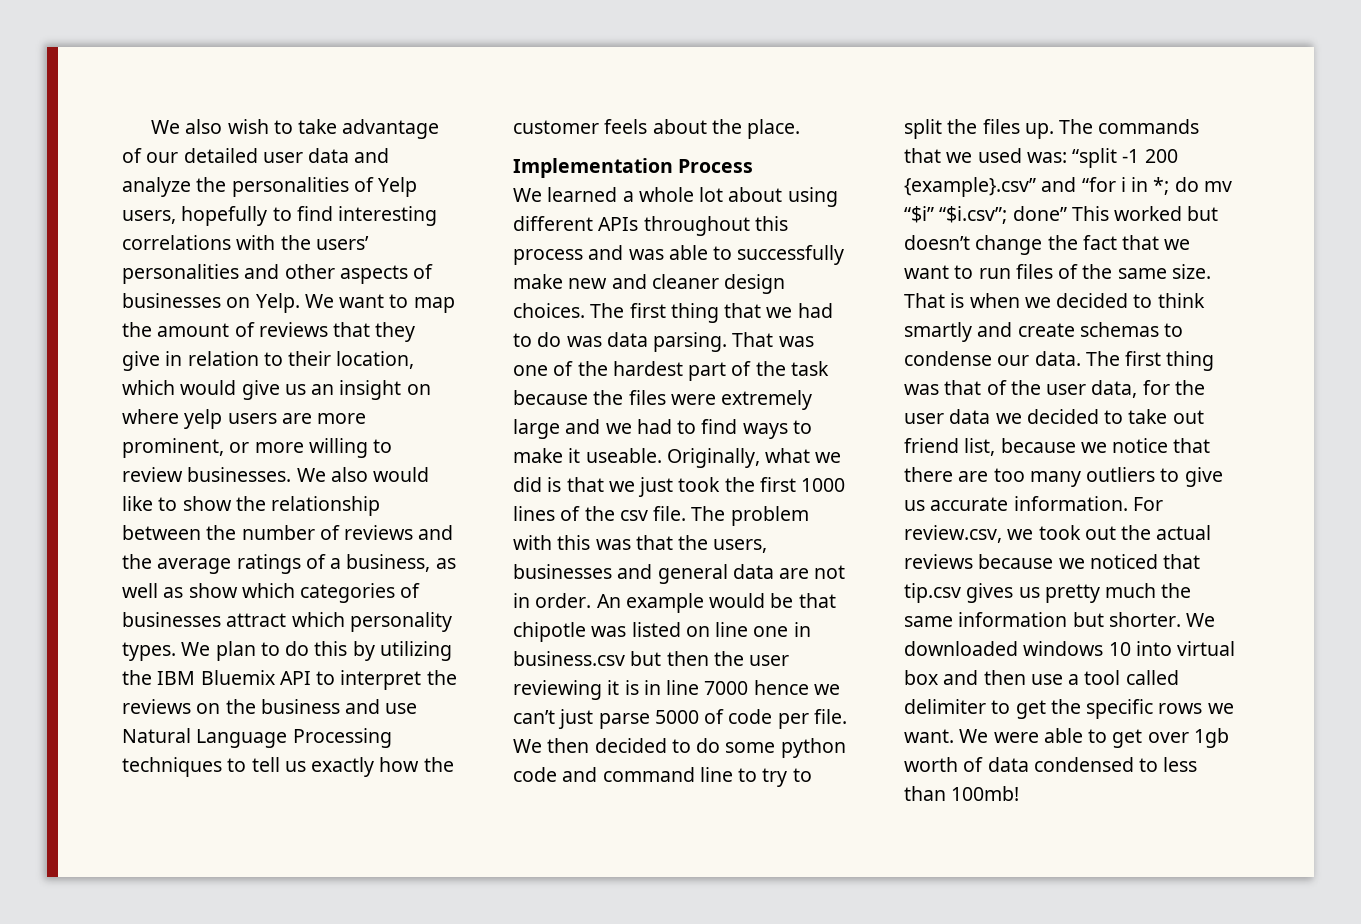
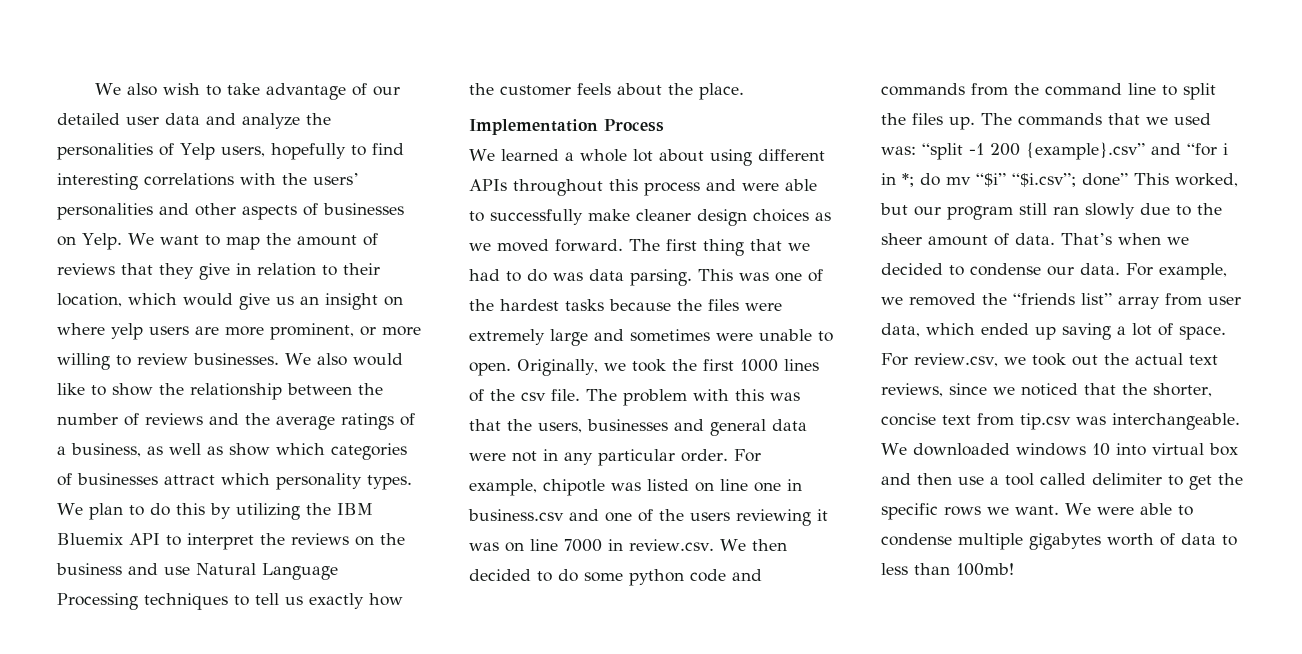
[628,249,664,260] was -> [742,183,779,191] were
[568,274,786,294] [513,303,585,318] new and cleaner design choices. -> [636,209,831,226] [469,239,623,252] cleaner design choices as we moved forward.
[732,332,774,347] That -> [698,269,733,281] This
[688,361,829,381] part of the task -> [565,299,604,311] tasks
[605,419,812,439] [513,448,842,468] [513,477,674,497] we had to find ways to make it useable. Originally, what we did is that we just -> [630,329,833,342] [469,359,626,376] sometimes were unable to open. Originally, we
[779,568,810,579] are -> [469,453,506,461] were
[535,593,836,613] order. An example would be that -> [564,449,761,466] [469,479,537,496] any particular order. For example,
[630,651,790,666] [513,680,840,700] [513,709,847,729] but then the user reviewing it is in line 7000 hence we can’t just parse 5000 of code per file. -> [569,509,828,526] [469,539,714,552] and one of the users reviewing it was on line 7000 in review.csv.
(598, 774) none -> [881,83,1039,96] commands from the
[762,768,812,787] try to -> (1177, 90) none
[1114,206,1219,221] [904,235,1191,255] [904,264,1211,279] [904,293,1205,308] [904,322,1184,342] [904,351,1215,371] [904,380,1205,398] [904,409,1204,424] [904,438,1211,456] [904,467,1223,487] [904,496,1128,511] worked but doesn’t change the fact that we want to run files of the same size. That is when we decided to think smartly and create schemas to condense our data. The first thing was that of the user data, for the user data we decided to take out friend list, because we notice that there are too many outliers to give us accurate information. -> [1175,173,1238,187] [880,203,1222,220] [881,233,1189,246] [881,263,1227,280] [881,293,1241,309] [881,323,1226,340] worked, but our program still ran slowly due to the sheer amount of data. That’s when we decided to condense our data. For example, we removed the “friends list” array from user data, which ended up saving a lot of space.
[904,554,1201,569] [904,583,1192,603] [904,612,1181,627] reviews because we noticed that tip.csv gives us pretty much the same information but shorter. -> [1188,355,1218,365] [881,383,1212,397] [881,413,1240,430] text reviews, since we noticed that the shorter, concise text from tip.csv was interchangeable.
[1112,728,1229,748] get over 1gb -> [881,533,1101,550] condense multiple gigabytes
[1033,757,1134,772] condensed -> (1216, 539) none

